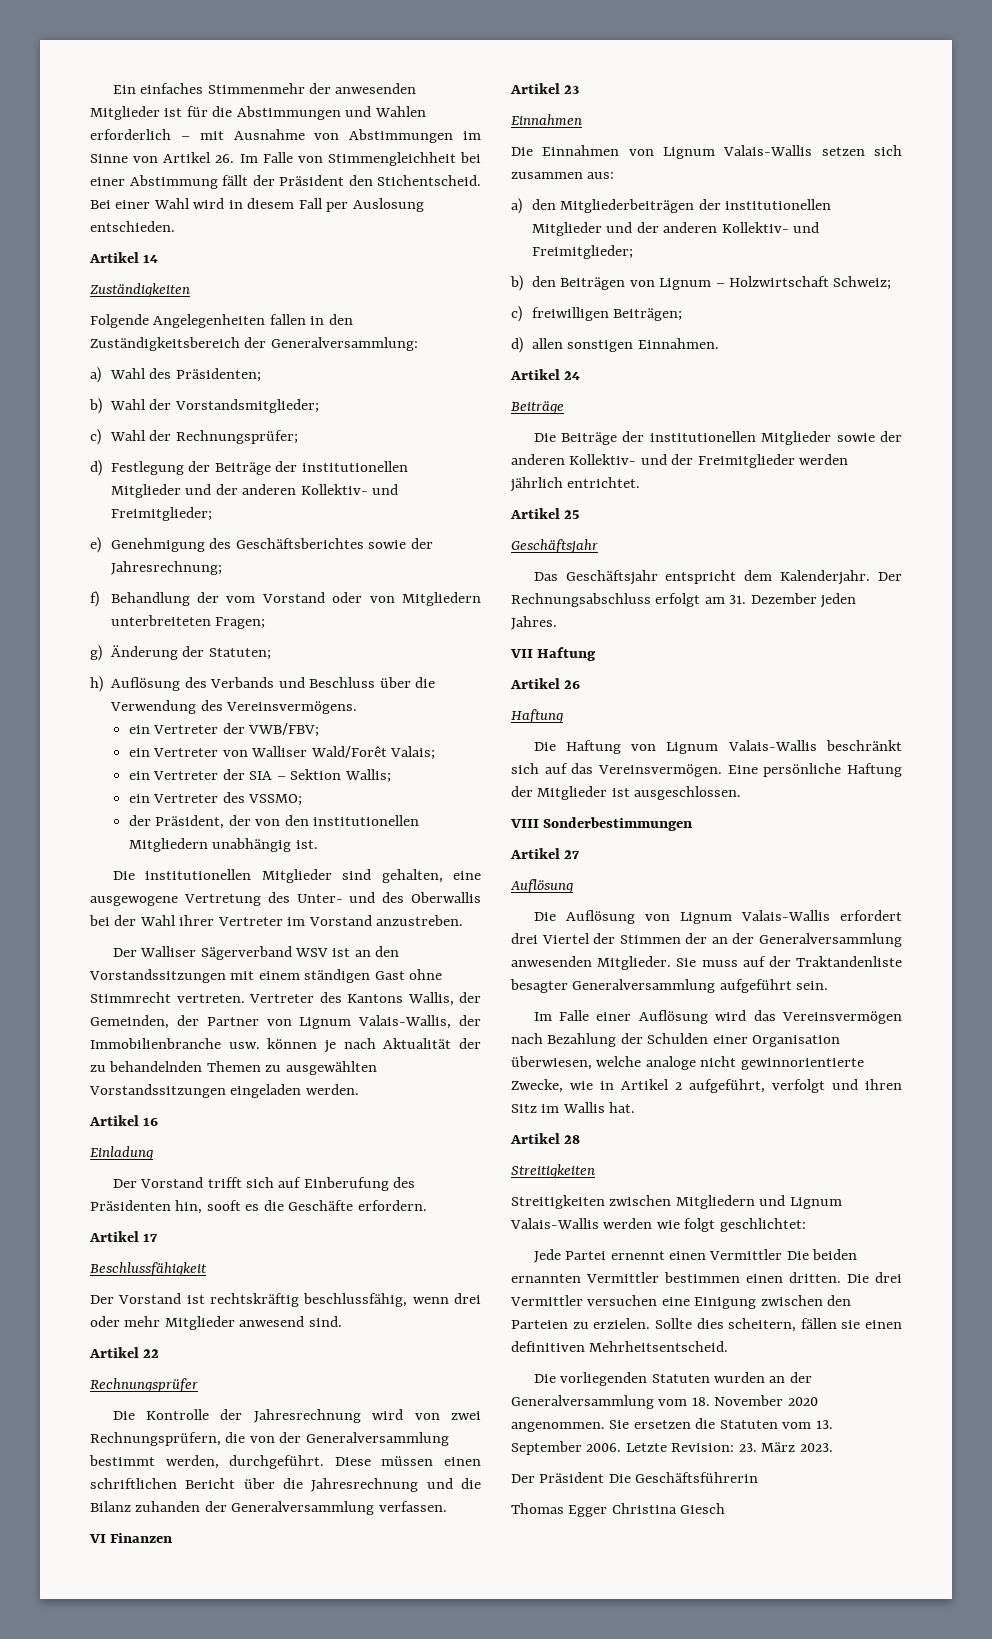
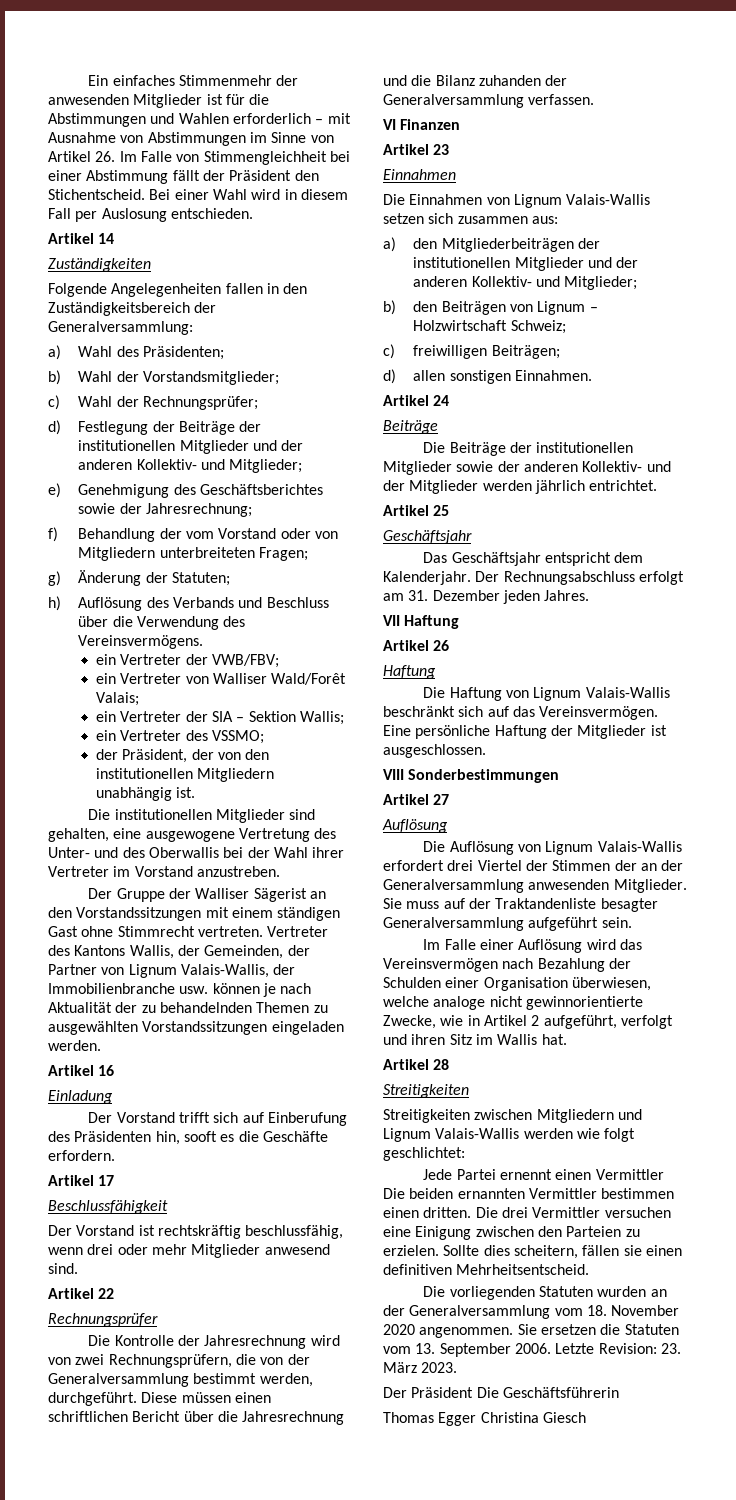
[110,507,212,521] Freimitglieder; -> [229,459,303,473] Mitglieder;
[140,946,351,960] Walliser Sägerverband WSV ist -> [116,888,307,902] Gruppe der Walliser Sägerist
[531,245,633,259] Freimitglieder; -> [564,276,638,290] Mitglieder;
[697,454,795,468] Freimitglieder -> [409,480,479,494] Mitglieder

